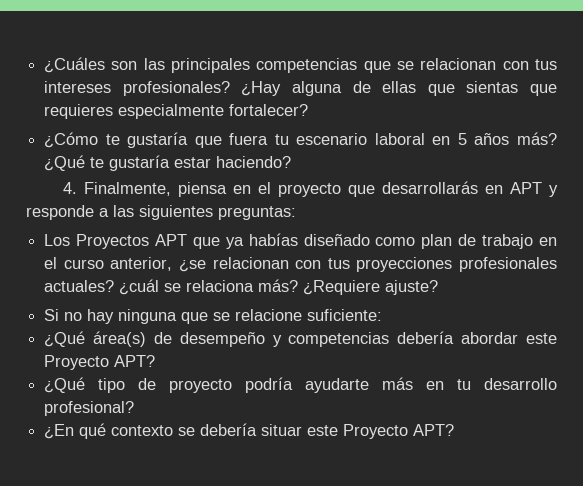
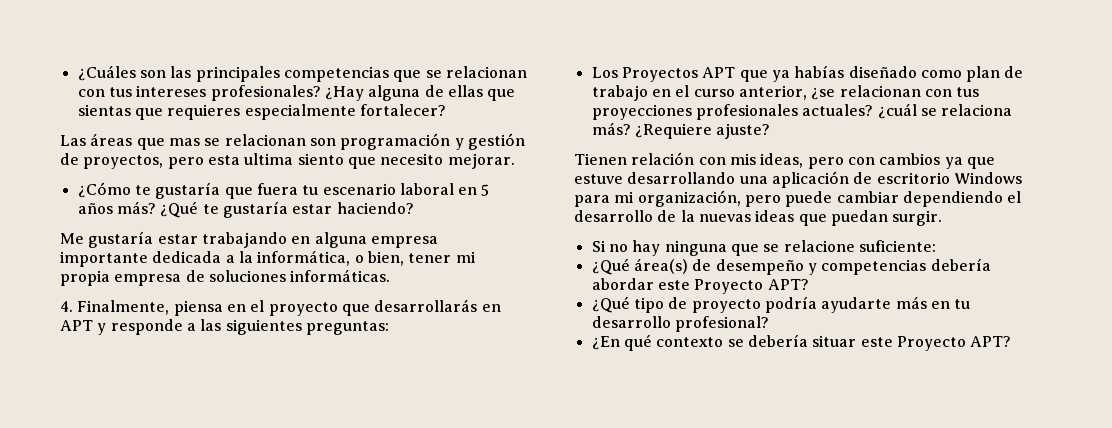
(309, 110) none -> [60,133,525,150] [60,153,515,169] // Las áreas que mas se relacionan son programación y gestión de proyectos, pero esta ultima siento que necesito mejorar.
(292, 162) none -> [60,231,438,248] [60,250,476,267] [60,269,391,286] // Me gustaría estar trabajando en alguna empresa importante dedicada a la informática, o bien, tener mi propia empresa de soluciones informáticas.
(439, 287) none -> [574,152,995,169] [574,171,1022,188] [574,190,1022,207] [574,210,943,226] // Tienen relación con mis ideas, pero con cambios ya que estuve desarrollando una aplicación de escritorio Windows para mi organización, pero puede cambiar dependiendo el desarrollo de la nuevas ideas que puedan surgir.

